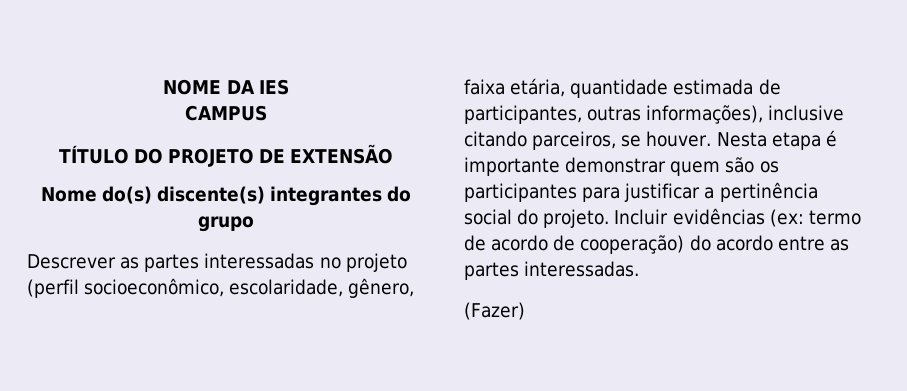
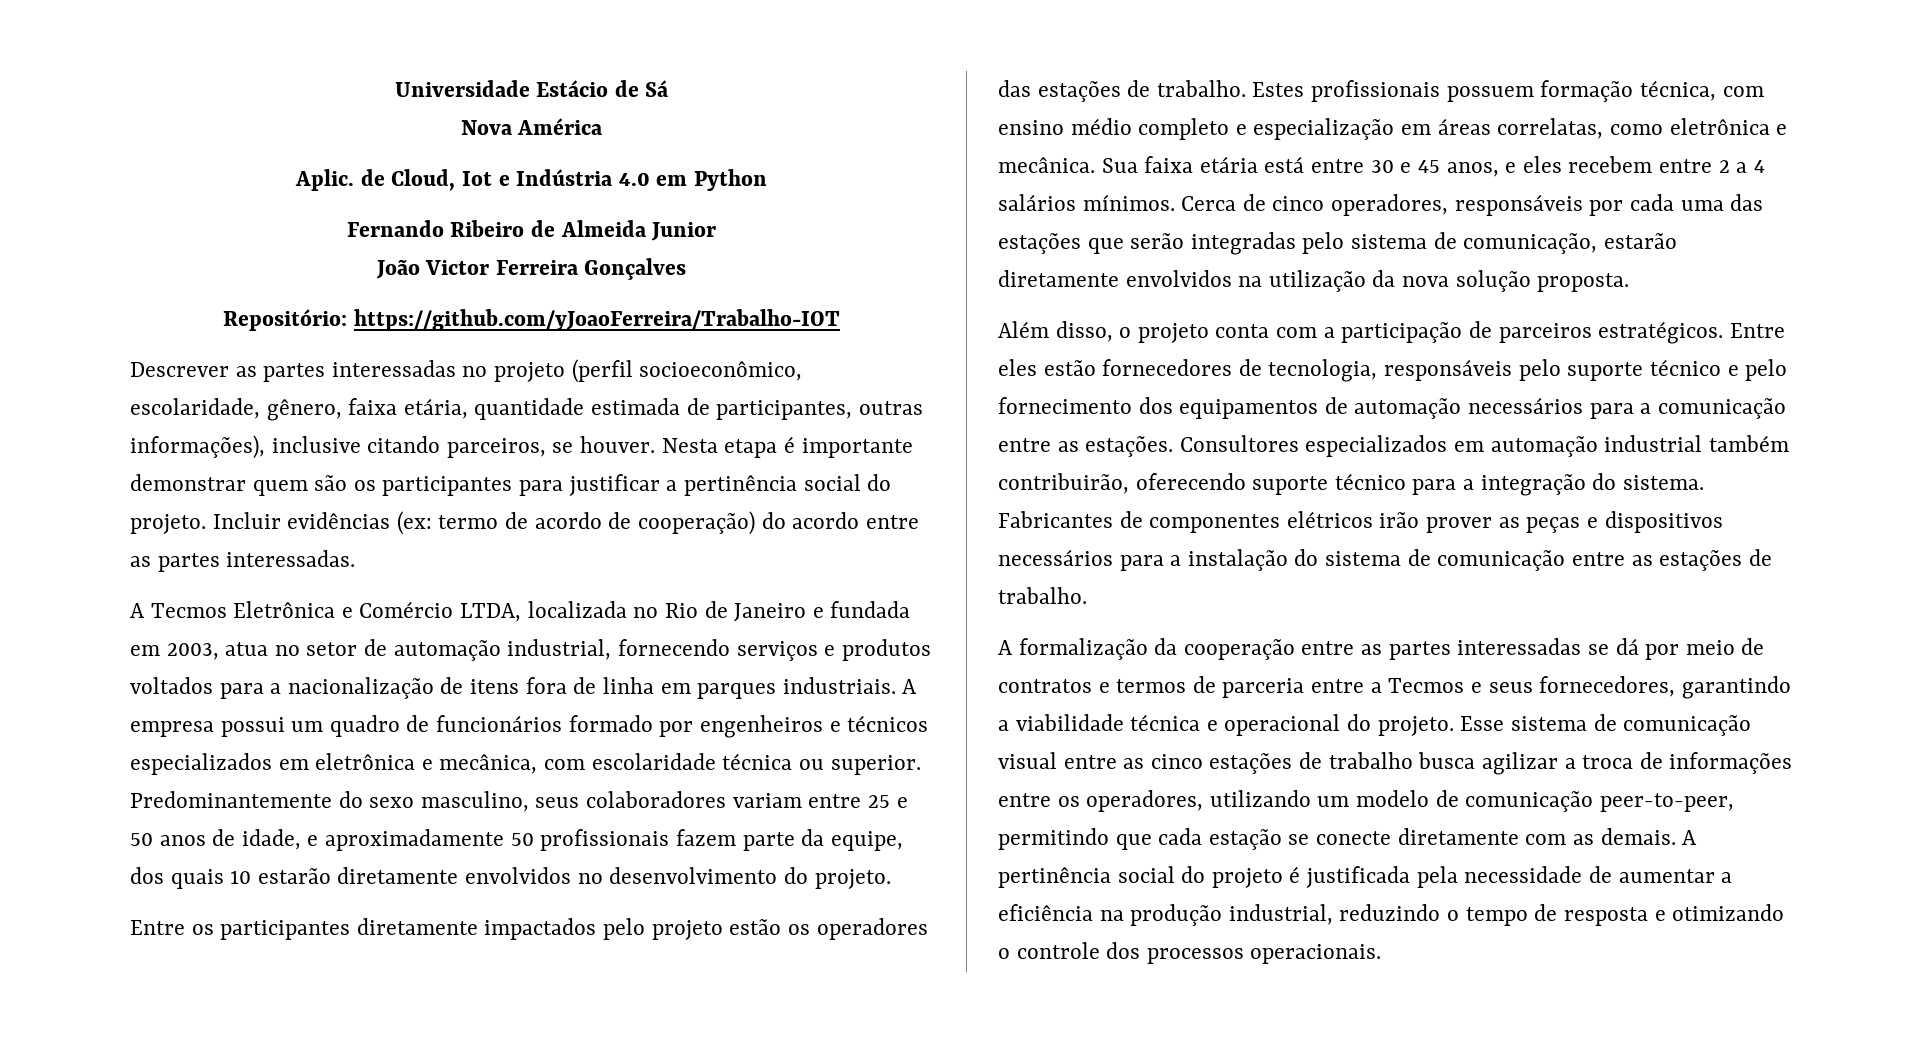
[163,79,289,95] [185,105,267,121] [58,144,394,167] [40,186,412,206] [198,216,254,232] NOME DA IES // CAMPUS // TÍTULO DO PROJETO DE EXTENSÃO // Nome do(s) discente(s) integrantes do grupo -> [394,80,670,97] [460,118,604,135] [295,169,767,191] [346,220,717,241] [375,258,687,280] [223,309,840,331] Universidade Estácio de Sá // Nova América // Aplic. de Cloud, Iot e Indústria 4.0 em Python // Fernando Ribeiro de Almeida Junior // João Victor Ferreira Gonçalves // Repositório: https://github.com/yJoaoFerreira/Trabalho-IOT
[464,302,525,320] (Fazer) -> [130,601,911,622] [130,639,931,661] [130,677,918,699] [130,715,929,738] [130,753,921,775] [130,791,908,812] [130,829,903,851] [130,867,891,889] [130,918,928,940] [998,80,1764,102] [998,118,1788,140] [998,156,1765,177] [998,194,1764,216] [998,232,1677,255] [998,270,1630,292] [998,321,1785,344] [998,359,1788,382] [998,397,1786,419] [998,435,1789,457] [998,473,1704,496] [998,511,1723,533] [998,549,1772,571] [998,587,1087,604] [998,638,1765,660] [998,676,1791,699] [998,714,1752,736] [998,752,1793,775] [998,790,1734,812] [998,828,1698,850] [998,866,1733,888] [998,904,1785,926] [998,942,1382,964] A Tecmos Eletrônica e Comércio LTDA, localizada no Rio de Janeiro e fundada em 2003, atua no setor de automação industrial, fornecendo serviços e produtos voltados para a nacionalização de itens fora de linha em parques industriais. A empresa possui um quadro de funcionários formado por engenheiros e técnicos especializados em eletrônica e mecânica, com escolaridade técnica ou superior. Predominantemente do sexo masculino, seus colaboradores variam entre 25 e 50 anos de idade, e aproximadamente 50 profissionais fazem parte da equipe, dos quais 10 estarão diretamente envolvidos no desenvolvimento do projeto. // Entre os participantes diretamente impactados pelo projeto estão os operadores das estações de trabalho. Estes profissionais possuem formação técnica, com ensino médio completo e especialização em áreas correlatas, como eletrônica e mecânica. Sua faixa etária está entre 30 e 45 anos, e eles recebem entre 2 a 4 salários mínimos. Cerca de cinco operadores, responsáveis por cada uma das estações que serão integradas pelo sistema de comunicação, estarão diretamente envolvidos na utilização da nova solução proposta. // Além disso, o projeto conta com a participação de parceiros estratégicos. Entre eles estão fornecedores de tecnologia, responsáveis pelo suporte técnico e pelo fornecimento dos equipamentos de automação necessários para a comunicação entre as estações. Consultores especializados em automação industrial também contribuirão, oferecendo suporte técnico para a integração do sistema. Fabricantes de componentes elétricos irão prover as peças e dispositivos necessários para a instalação do sistema de comunicação entre as estações de trabalho. // A formalização da cooperação entre as partes interessadas se dá por meio de contratos e termos de parceria entre a Tecmos e seus fornecedores, garantindo a viabilidade técnica e operacional do projeto. Esse sistema de comunicação visual entre as cinco estações de trabalho busca agilizar a troca de informações entre os operadores, utilizando um modelo de comunicação peer-to-peer, permitindo que cada estação se conecte diretamente com as demais. A pertinência social do projeto é justificada pela necessidade de aumentar a eficiência na produção industrial, reduzindo o tempo de resposta e otimizando o controle dos processos operacionais.

